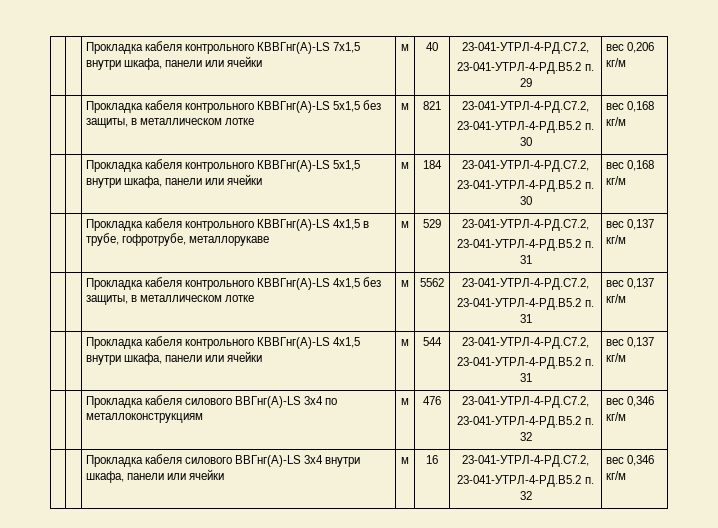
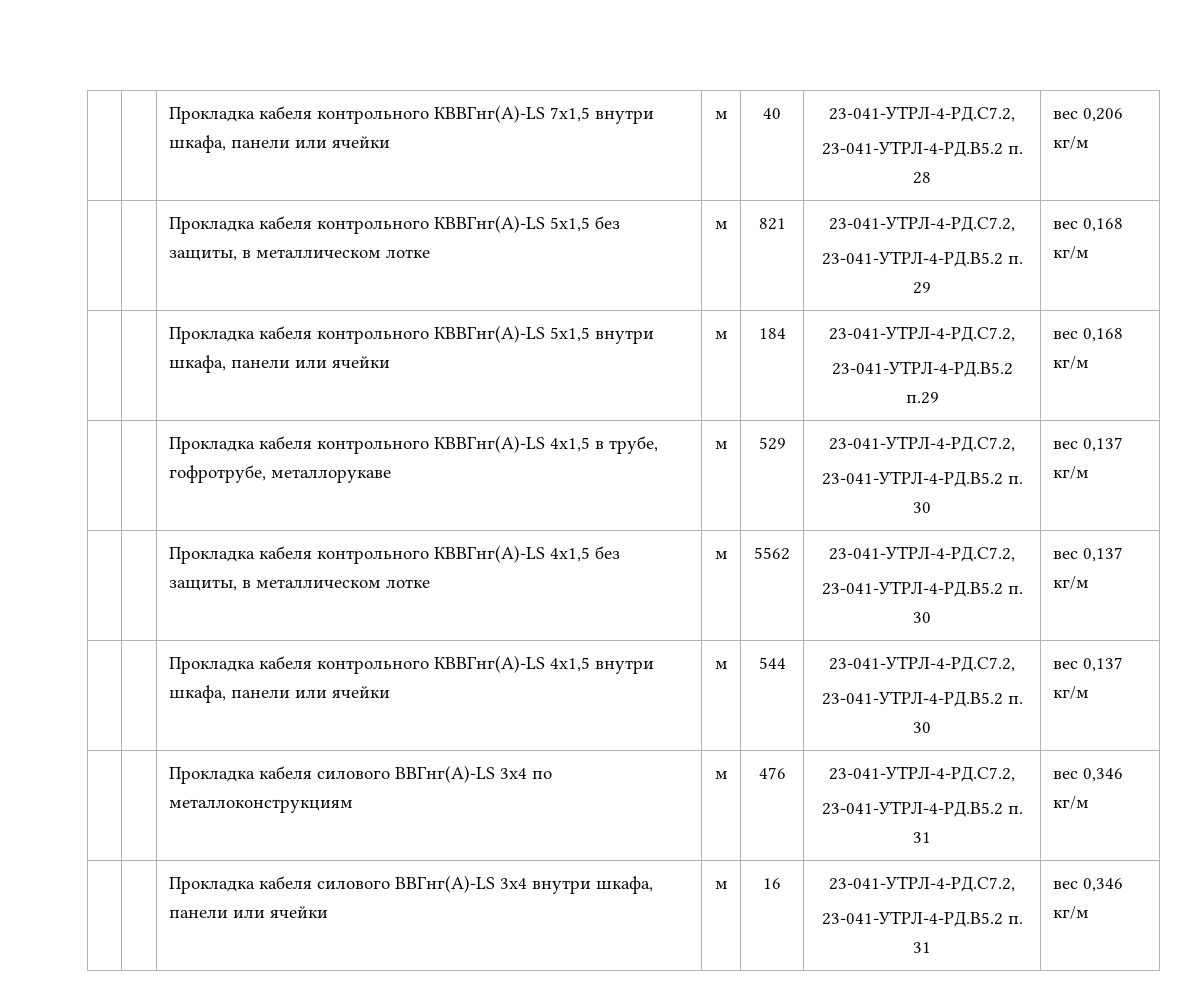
[519,78,532,87] 29 -> [913,172,931,184] 28
[519,137,532,146] 30 -> [913,282,931,294] 29
[584,182,594,189] [519,196,532,205] п. 30 -> [905,392,939,404] п.29
[519,255,532,264] 31 -> [913,502,931,513] 30
[519,314,532,323] 31 -> [913,612,931,623] 30
[519,373,532,382] 31 -> [913,722,931,733] 30
[519,432,532,441] 32 -> [913,832,931,843] 31
[519,491,532,500] 32 -> [913,942,931,953] 31

